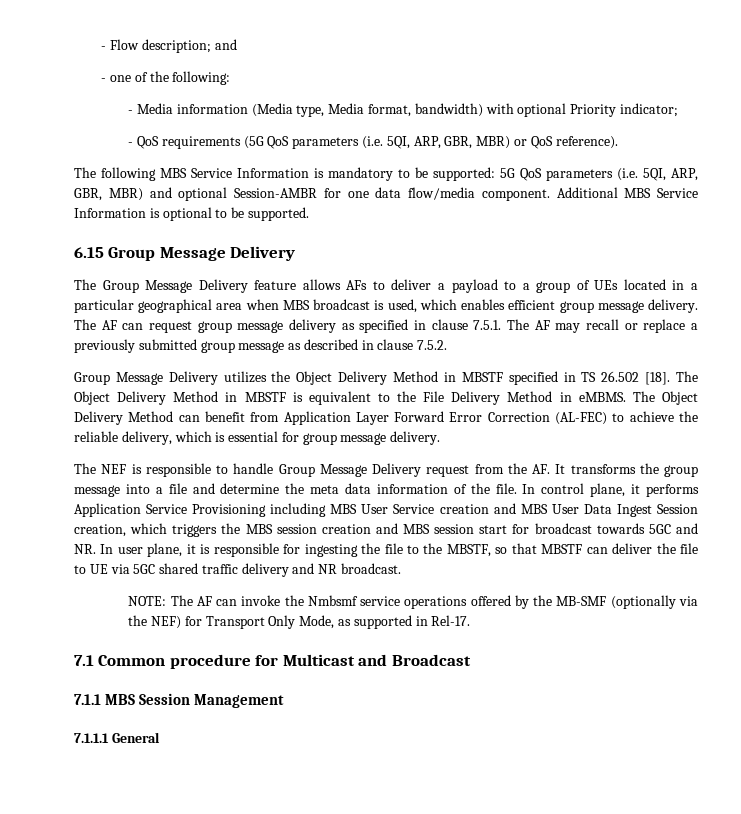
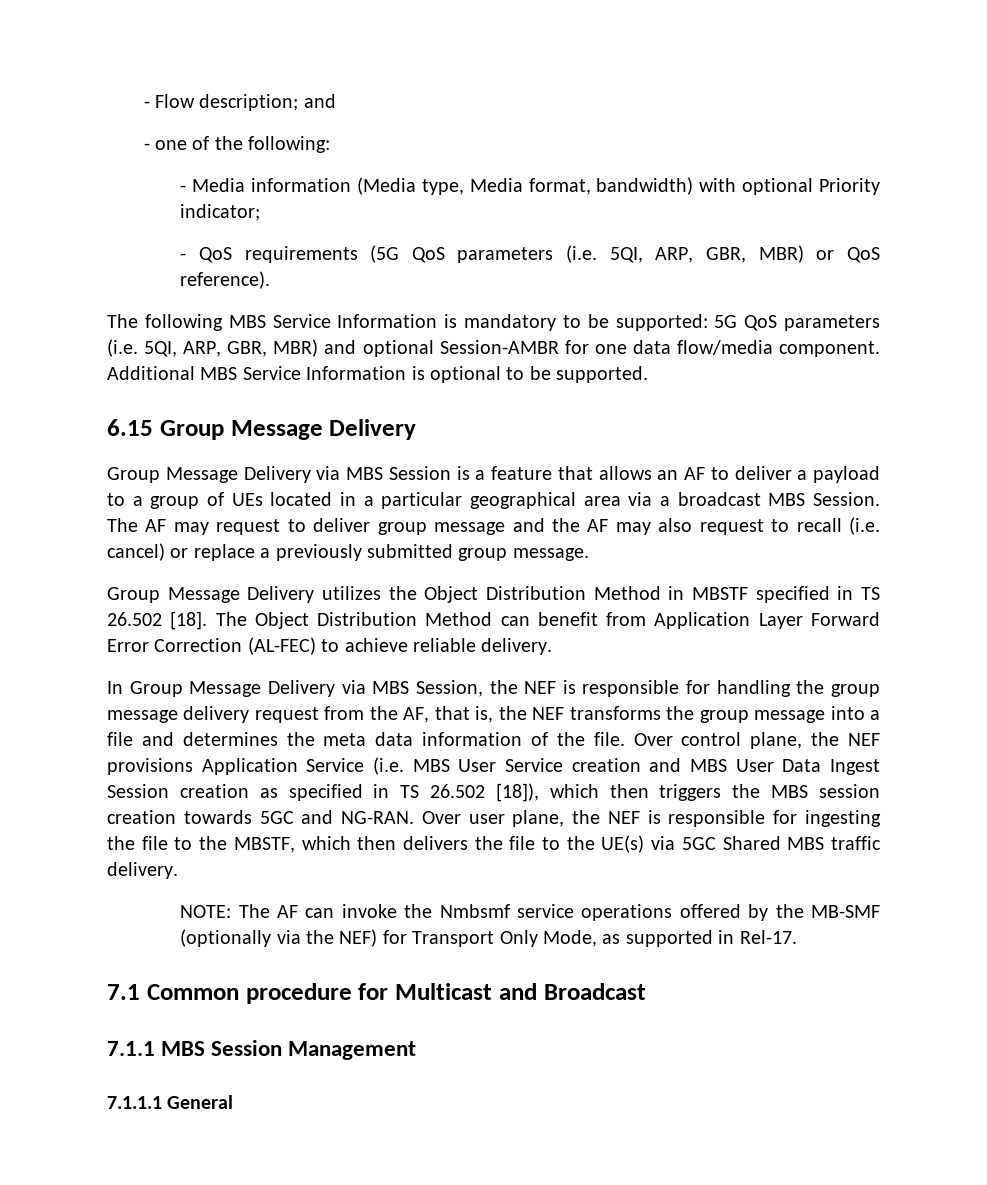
[74,279,368,293] The Group Message Delivery feature allows AFs -> [107,466,705,483] Group Message Delivery via MBS Session is a feature that allows an AF
[245,299,698,313] [74,319,620,333] when MBS broadcast is used, which enables efficient group message delivery. The AF can request group message delivery as specified in clause 7.5.1. The AF may recall -> [628,492,880,506] [107,517,880,535] [107,543,165,561] via a broadcast MBS Session. The AF may request to deliver group message and the AF may also request to recall (i.e. cancel)
[238,339,448,353] message as described in clause 7.5.2. -> [512,548,589,561] message.
[338,371,388,385] Delivery -> [486,586,586,600] Distribution
[117,391,698,405] [74,411,123,425] Delivery Method in MBSTF is equivalent to the File Delivery Method in eMBMS. The Object Delivery -> [317,612,418,626] Distribution
[678,411,698,422] [74,431,441,445] [74,463,566,477] the reliable delivery, which is essential for group message delivery. // The NEF is responsible to handle Group Message Delivery request from the AF. It -> [413,638,553,655] [107,680,880,697] [107,706,565,723] reliable delivery. // In Group Message Delivery via MBS Session, the NEF is responsible for handling the group message delivery request from the AF, that is, the NEF
[220,483,280,494] determine -> [182,732,278,746] determines
[522,484,536,494] In -> [633,733,673,746] Over
[631,484,699,497] [74,503,327,517] it performs Application Service Provisioning including -> [811,732,880,746] [107,757,405,775] the NEF provisions Application Service (i.e.
[74,523,168,537] creation, which -> [179,783,649,802] creation as specified in TS 26.502 [18]), which then
[375,523,698,534] [74,543,196,557] and MBS session start for broadcast towards 5GC and NR. In user plane, it -> [183,810,640,827] towards 5GC and NG-RAN. Over user plane, the NEF
[495,543,698,554] [74,563,402,577] so that MBSTF can deliver the file to UE via 5GC shared traffic delivery and NR broadcast. -> [301,835,882,853] [107,862,178,879] which then delivers the file to the UE(s) via 5GC Shared MBS traffic delivery.

